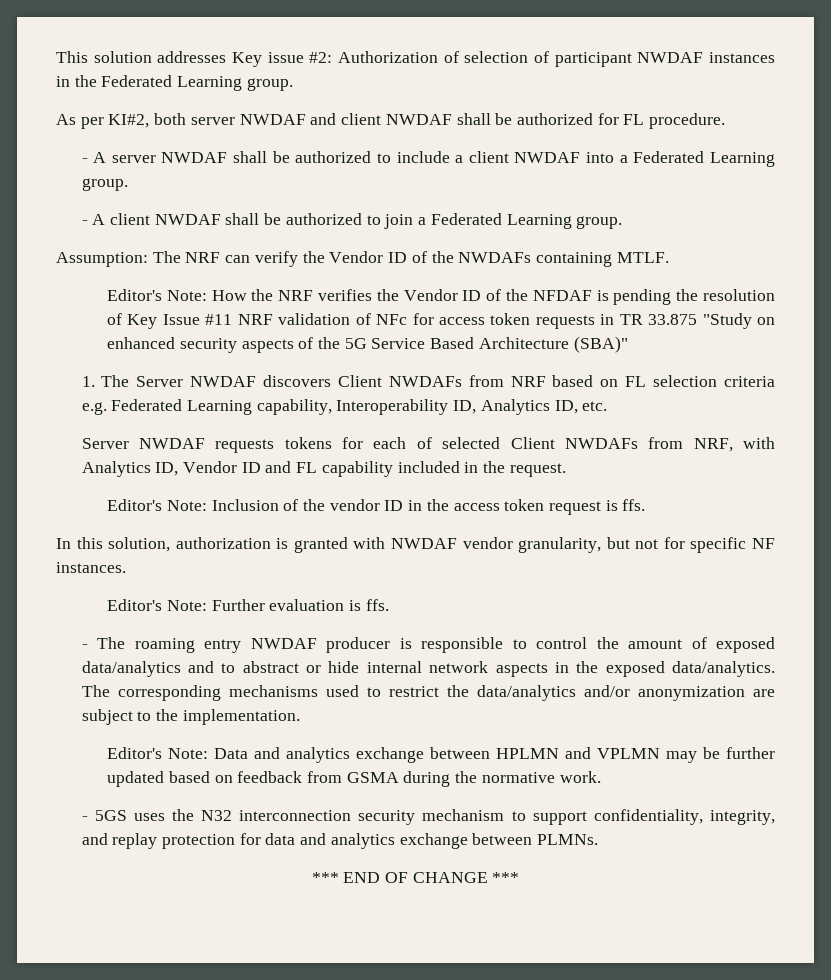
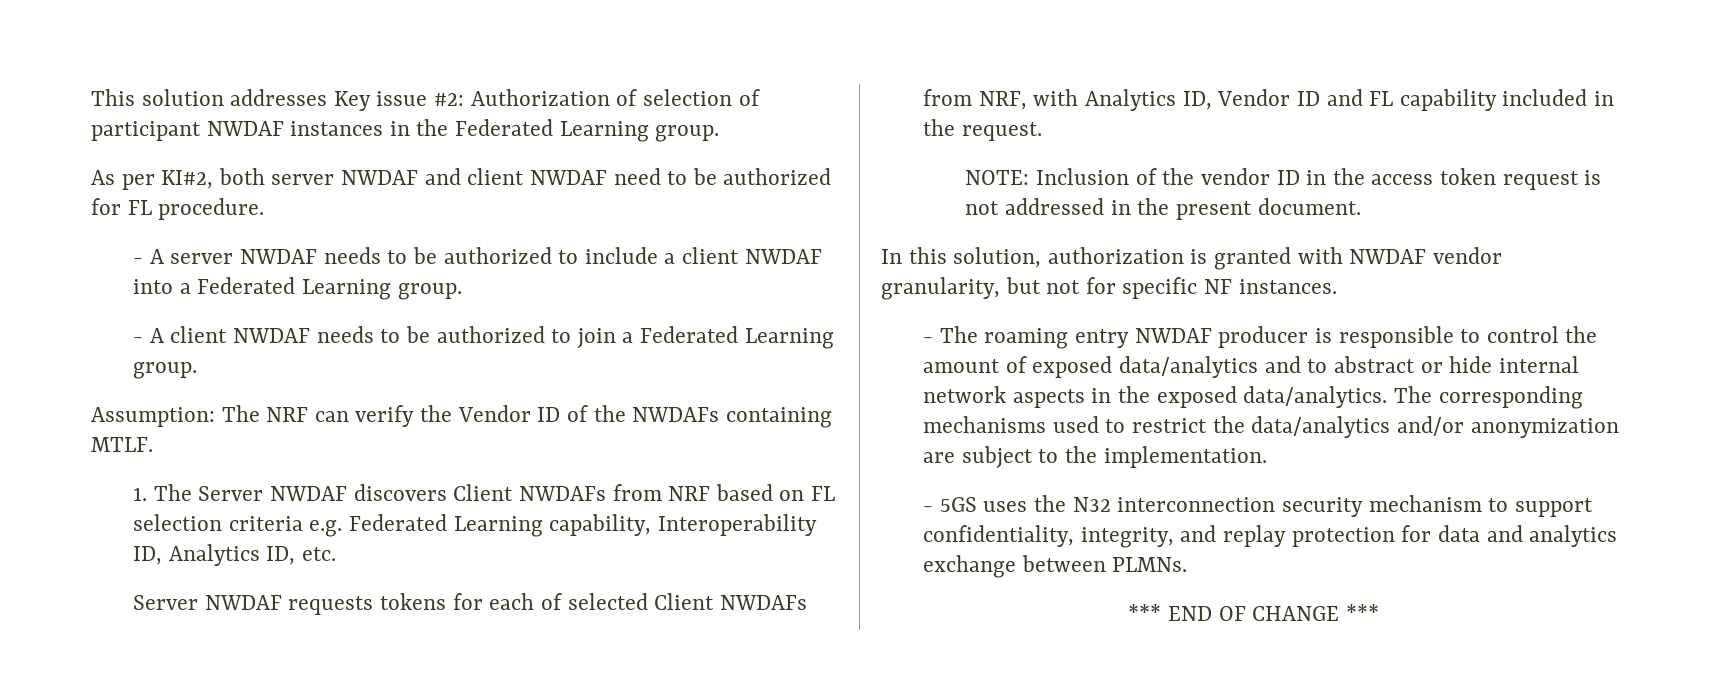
[456,113,491,125] shall -> [613,168,688,185] need to
[233,151,268,163] shall -> [323,247,408,264] needs to
[225,213,260,225] shall -> [316,326,401,343] needs to
[107,289,775,305] [107,313,776,329] [107,336,628,353] // Editor's Note: How the NRF verifies the Vendor ID of the NFDAF is pending the resolution of Key Issue #11 NRF validation of NFc for access token requests in TR 33.875 "Study on enhanced security aspects of the 5G Service Based Architecture (SBA)" -> (153, 444) none
[107,499,207,511] Editor's Note: -> [965,170,1030,185] NOTE:
[622,499,646,511] ffs. -> [965,198,1361,220] not addressed in the present document.
[107,599,389,611] // Editor's Note: Further evaluation is ffs. -> (1337, 286) none
[107,747,776,763] [107,771,601,787] // Editor's Note: Data and analytics exchange between HPLMN and VPLMN may be further updated based on feedback from GSMA during the normative work. -> (1267, 457) none

